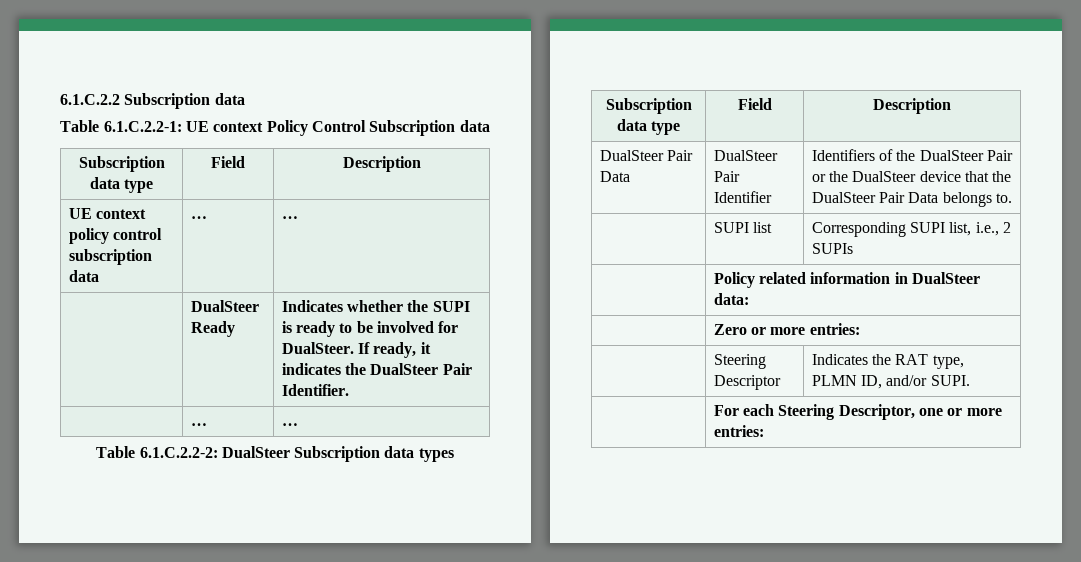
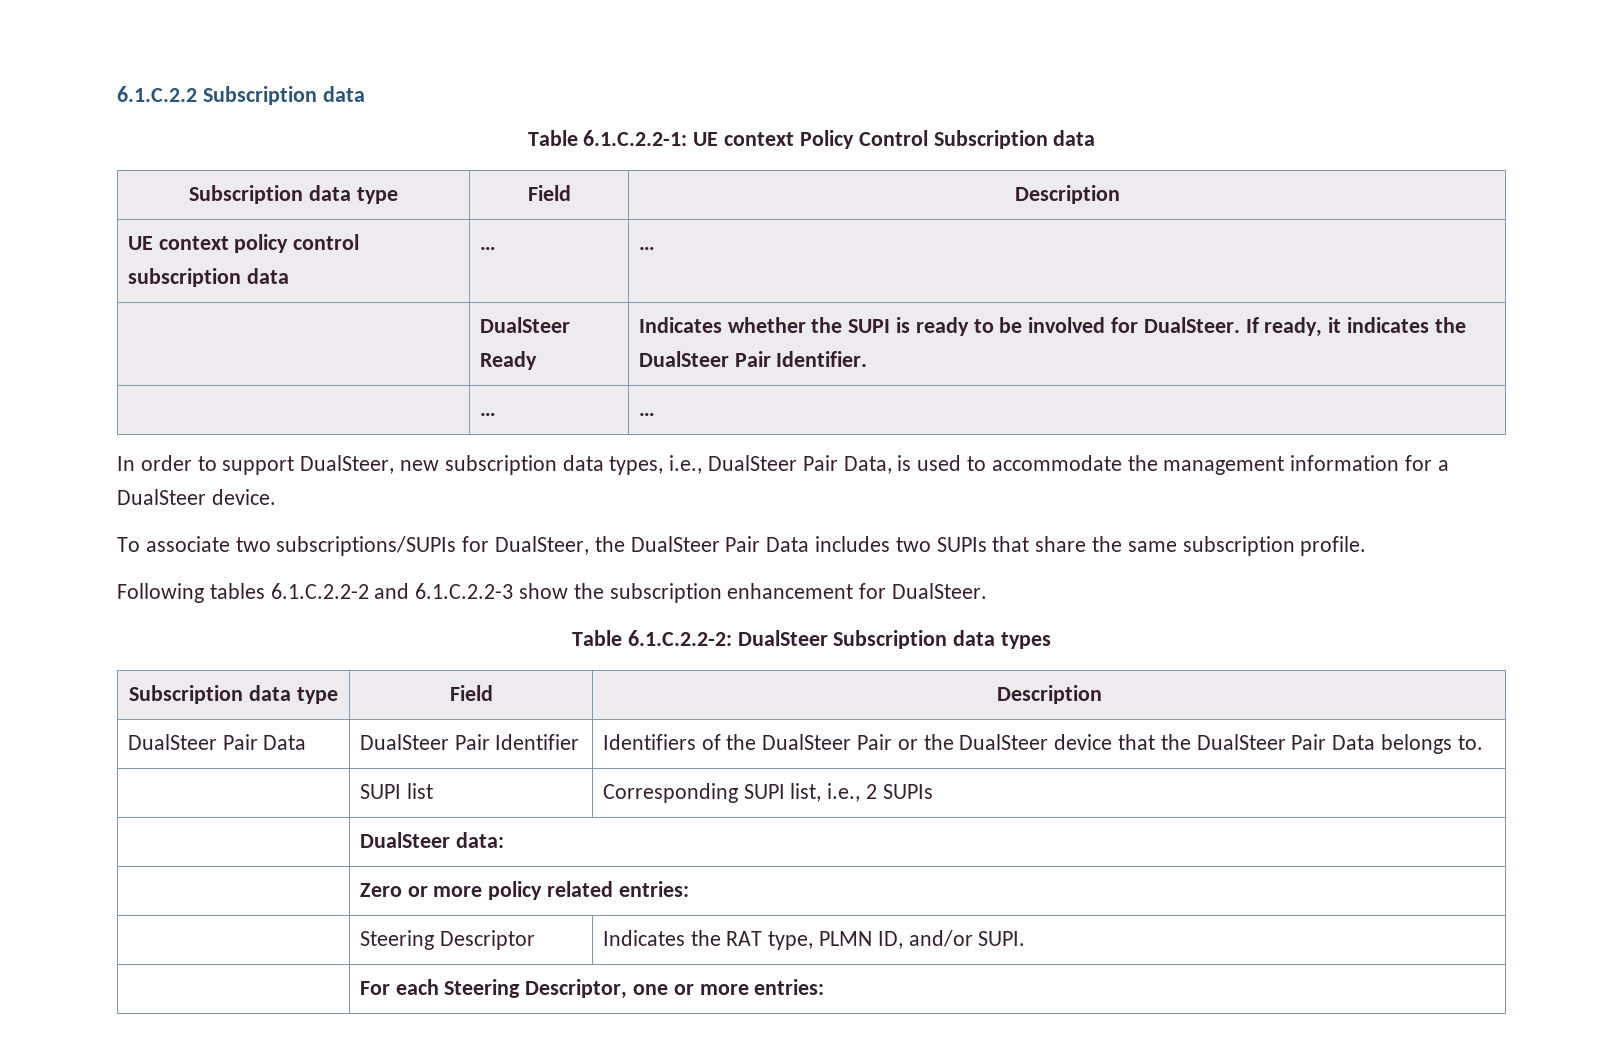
(298, 424) none -> [117,455,1449,475] [117,489,276,505] [117,536,1367,556] [117,583,988,603] // In order to support DualSteer, new subscription data types, i.e., DualSteer Pair Data, is used to accommodate the management information for a DualSteer device. // To associate two subscriptions/SUPIs for DualSteer, the DualSteer Pair Data includes two SUPIs that share the same subscription profile. // Following tables 6.1.C.2.2-2 and 6.1.C.2.2-3 show the subscription enhancement for DualSteer.
[713,272,908,288] Policy related information in -> (933, 791) none
(806, 331) none -> [488,881,613,900] policy related

